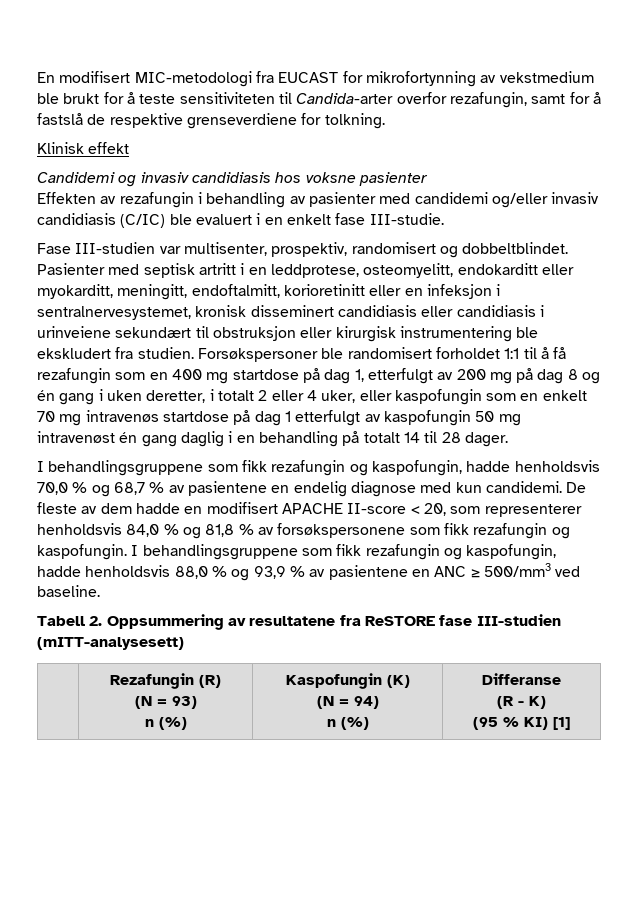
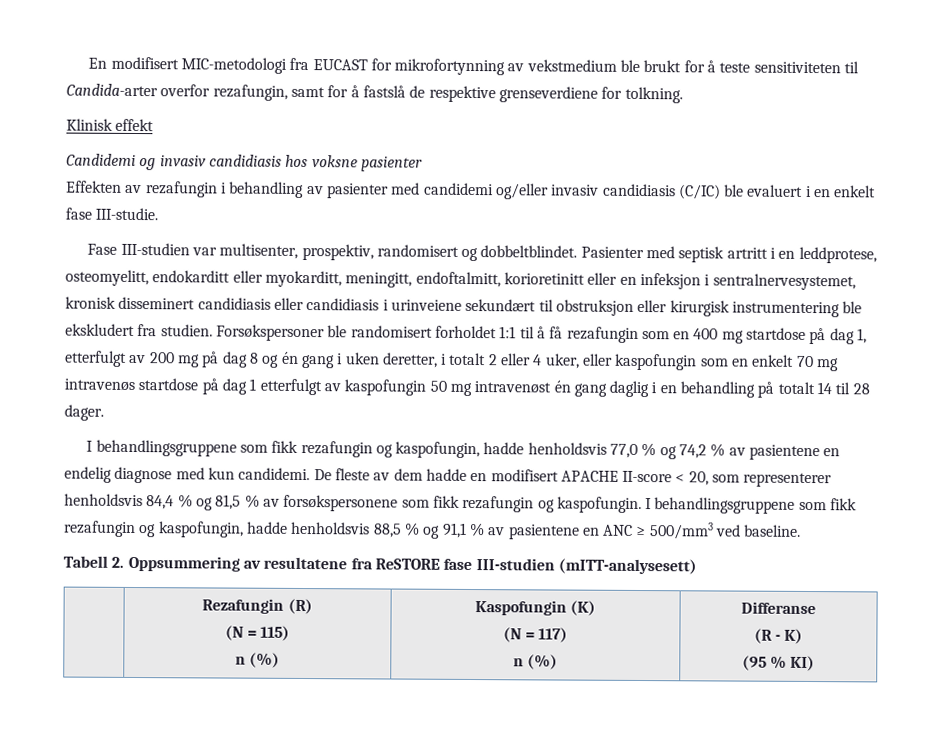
[37,482,145,497] 70,0 % og 68,7 -> [610,443,708,460] 77,0 % og 74,2
[126,524,235,539] 84,0 % og 81,8 -> [146,494,242,511] 84,4 % og 81,5
[174,566,286,581] 88,0 % og 93,9 -> [373,522,467,539] 88,5 % og 91,1
[171,696,197,709] 93) -> [260,625,291,641] 115)
[353,696,379,709] 94) -> [538,627,569,643] 117)
[553,717,570,730] [1] -> (816, 663) none

